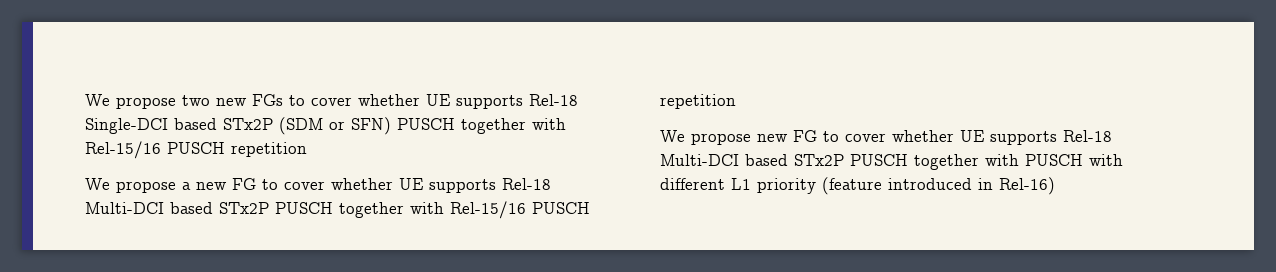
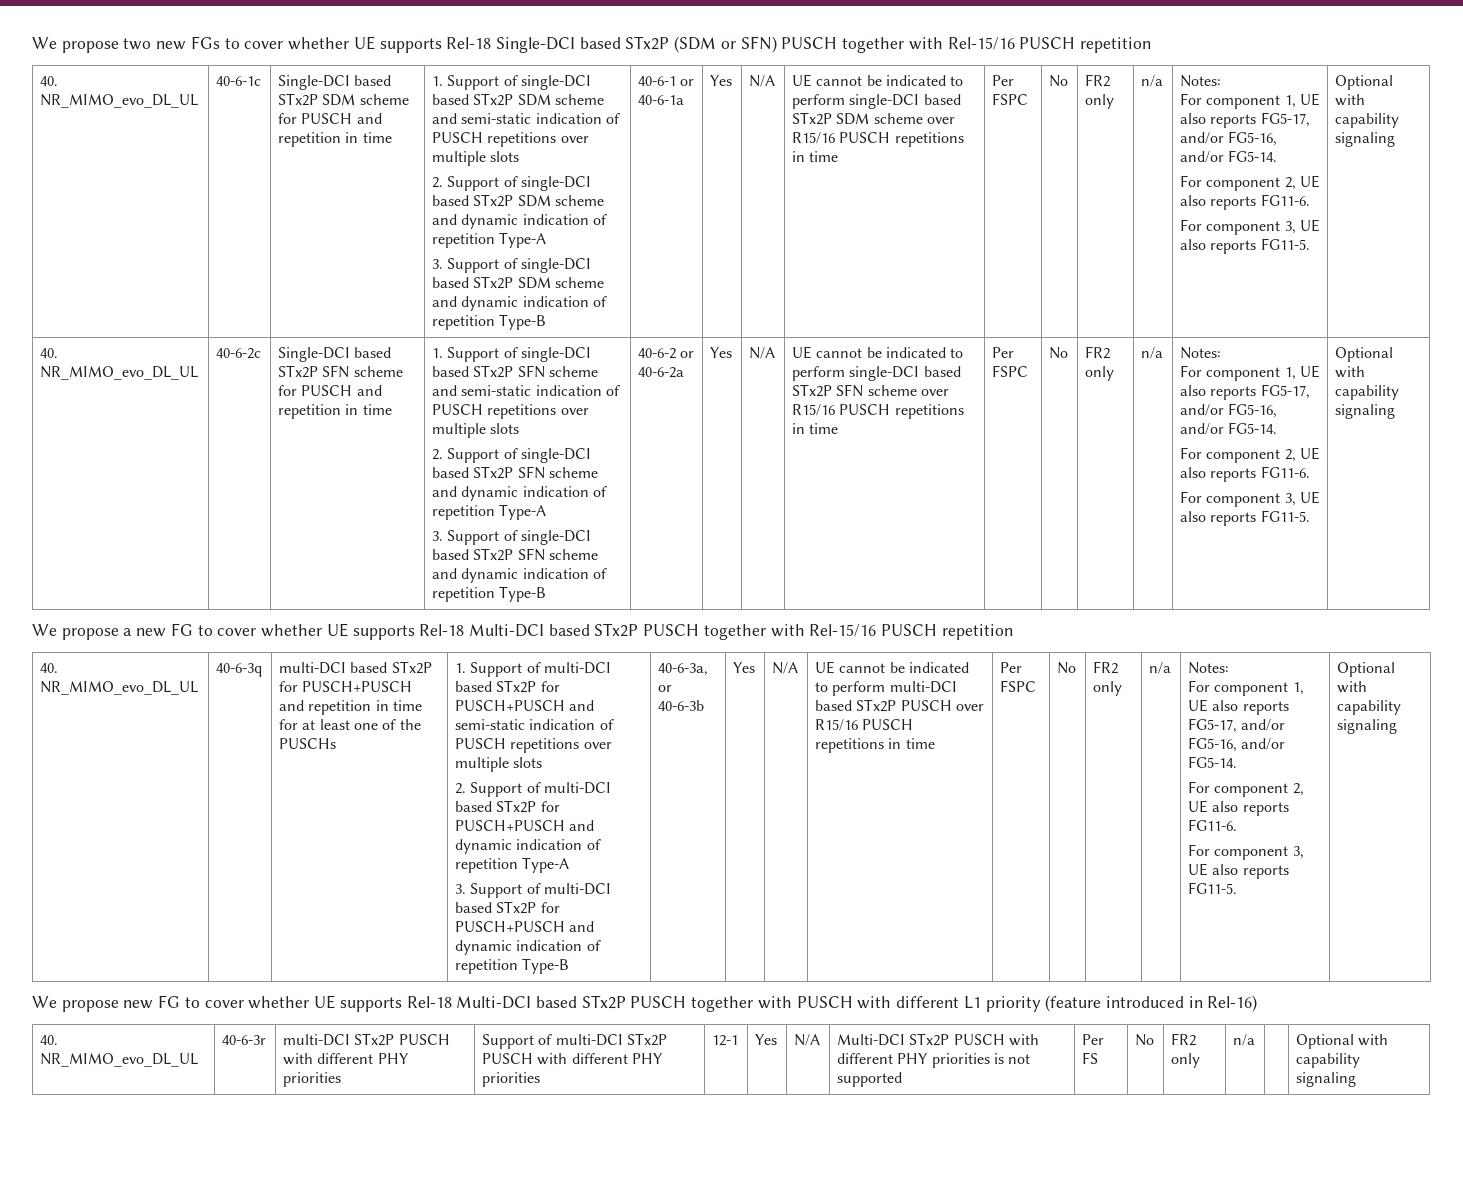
(307, 149) none -> [39,76,58,86] [39,94,198,108] [215,76,261,86] [277,75,392,90] [277,93,409,106] [277,113,382,124] [277,132,392,147] [431,75,591,90] [431,93,604,106] [431,113,620,124] [431,132,589,147] [431,151,520,166] [431,176,591,191] [431,194,604,207] [431,214,607,229] [431,232,547,248] [431,258,591,273] [431,276,604,289] [431,296,607,311] [431,314,547,330] [637,76,695,86] [637,95,684,105] [709,75,732,86] [748,75,775,87] [791,74,964,87] [791,94,961,109] [791,112,955,125] [791,132,964,147] [791,151,839,162] [991,75,1014,86] [991,93,1028,105] [1048,75,1068,87] [1084,74,1110,87] [1084,94,1114,109] [1140,75,1163,87] [1179,75,1221,87] [1179,93,1320,109] [1179,112,1310,128] [1179,131,1278,146] [1179,150,1278,163] [1179,175,1320,191] [1179,194,1310,210] [1179,219,1320,235] [1179,238,1310,254] [1334,75,1393,90] [1334,94,1365,106] [1334,113,1399,128] [1334,132,1395,147] [39,348,58,358] [39,366,198,380] [215,348,261,359] [277,347,392,362] [277,365,403,378] [277,385,382,396] [277,404,392,419] [431,347,591,362] [431,365,598,378] [431,385,620,396] [431,404,589,419] [431,423,520,438] [431,448,591,463] [431,466,598,479] [431,486,607,501] [431,504,547,520] [431,530,591,545] [431,548,598,561] [431,568,607,583] [431,586,547,602] [637,348,695,359] [637,367,684,378] [709,347,732,358] [748,347,775,359] [791,346,964,359] [791,366,961,381] [791,384,949,397] [791,404,964,419] [791,423,839,434] [991,347,1014,358] [991,365,1028,377] [1048,347,1068,359] [1084,346,1110,359] [1084,366,1114,381] [1140,347,1163,359] [1179,347,1221,359] [1179,365,1320,381] [1179,384,1310,400] [1179,403,1278,418] [1179,422,1278,435] [1179,447,1320,463] [1179,466,1310,482] [1179,491,1320,507] [1179,510,1310,526] [1334,347,1393,362] [1334,366,1365,378] [1334,385,1399,400] [1334,404,1395,419] // 40. NR_MIMO_evo_DL_UL | 40-6-1c | Single-DCI based STx2P SDM scheme for PUSCH and repetition in time | 1. Support of single-DCI based STx2P SDM scheme and semi-static indication of PUSCH repetitions over multiple slots // 2. Support of single-DCI based STx2P SDM scheme and dynamic indication of repetition Type-A // 3. Support of single-DCI based STx2P SDM scheme and dynamic indication of repetition Type-B | 40-6-1 or 40-6-1a | Yes | N/A | UE cannot be indicated to perform single-DCI based STx2P SDM scheme over R15/16 PUSCH repetitions in time | Per FSPC | No | FR2 only | n/a | Notes: // For component 1, UE also reports FG5-17, and/or FG5-16, and/or FG5-14. // For component 2, UE also reports FG11-6. // For component 3, UE also reports FG11-5. | Optional with capability signaling // 40. NR_MIMO_evo_DL_UL | 40-6-2c | Single-DCI based STx2P SFN scheme for PUSCH and repetition in time | 1. Support of single-DCI based STx2P SFN scheme and semi-static indication of PUSCH repetitions over multiple slots // 2. Support of single-DCI based STx2P SFN scheme and dynamic indication of repetition Type-A // 3. Support of single-DCI based STx2P SFN scheme and dynamic indication of repetition Type-B | 40-6-2 or 40-6-2a | Yes | N/A | UE cannot be indicated to perform single-DCI based STx2P SFN scheme over R15/16 PUSCH repetitions in time | Per FSPC | No | FR2 only | n/a | Notes: // For component 1, UE also reports FG5-17, and/or FG5-16, and/or FG5-14. // For component 2, UE also reports FG11-6. // For component 3, UE also reports FG11-5. | Optional with capability signaling
(736, 101) none -> [39,663,58,673] [39,681,198,695] [215,663,262,677] [278,661,432,674] [278,681,413,692] [278,700,422,715] [278,719,421,730] [278,738,336,749] [454,662,611,677] [454,680,560,693] [454,700,595,711] [454,719,614,730] [454,738,612,753] [454,757,543,772] [454,782,611,797] [454,800,560,813] [454,820,595,831] [454,839,601,854] [454,857,570,873] [454,883,611,898] [454,901,560,914] [454,921,595,932] [454,940,601,955] [454,958,570,974] [657,663,708,676] [657,685,672,692] [657,700,704,711] [732,662,755,673] [771,662,798,674] [814,661,969,674] [814,681,957,696] [814,699,984,712] [814,719,914,731] [814,738,935,753] [999,662,1022,673] [999,680,1036,692] [1056,662,1076,674] [1092,661,1118,674] [1092,681,1122,696] [1148,662,1171,674] [1187,662,1229,674] [1187,680,1304,696] [1187,699,1289,715] [1187,718,1286,733] [1187,737,1286,752] [1187,756,1237,768] [1187,781,1304,797] [1187,800,1289,816] [1187,819,1237,831] [1187,844,1304,860] [1187,863,1289,879] [1187,882,1237,894] [1336,662,1395,677] [1336,681,1367,693] [1336,700,1401,715] [1336,719,1397,734] // 40. NR_MIMO_evo_DL_UL | 40-6-3q | multi-DCI based STx2P for PUSCH+PUSCH and repetition in time for at least one of the PUSCHs | 1. Support of multi-DCI based STx2P for PUSCH+PUSCH and semi-static indication of PUSCH repetitions over multiple slots // 2. Support of multi-DCI based STx2P for PUSCH+PUSCH and dynamic indication of repetition Type-A // 3. Support of multi-DCI based STx2P for PUSCH+PUSCH and dynamic indication of repetition Type-B | 40-6-3a, or 40-6-3b | Yes | N/A | UE cannot be indicated to perform multi-DCI based STx2P PUSCH over R15/16 PUSCH repetitions in time | Per FSPC | No | FR2 only | n/a | Notes: // For component 1, UE also reports FG5-17, and/or FG5-16, and/or FG5-14. // For component 2, UE also reports FG11-6. // For component 3, UE also reports FG11-5. | Optional with capability signaling
(1055, 186) none -> [39,1035,58,1045] [39,1053,198,1067] [221,1035,266,1045] [282,1033,450,1046] [282,1053,409,1065] [282,1072,341,1087] [481,1033,667,1049] [481,1053,663,1065] [481,1072,540,1087] [711,1035,738,1046] [754,1034,777,1045] [793,1034,820,1046] [836,1033,1039,1046] [836,1053,1031,1068] [836,1072,902,1087] [1081,1034,1104,1045] [1081,1052,1098,1064] [1134,1034,1154,1046] [1170,1033,1196,1046] [1170,1053,1200,1068] [1232,1034,1255,1046] [1295,1034,1389,1049] [1295,1053,1360,1068] [1295,1072,1356,1087] // 40. NR_MIMO_evo_DL_UL | 40-6-3r | multi-DCI STx2P PUSCH with different PHY priorities | Support of multi-DCI STx2P PUSCH with different PHY priorities | 12-1 | Yes | N/A | Multi-DCI STx2P PUSCH with different PHY priorities is not supported | Per FS | No | FR2 only | n/a | | Optional with capability signaling

